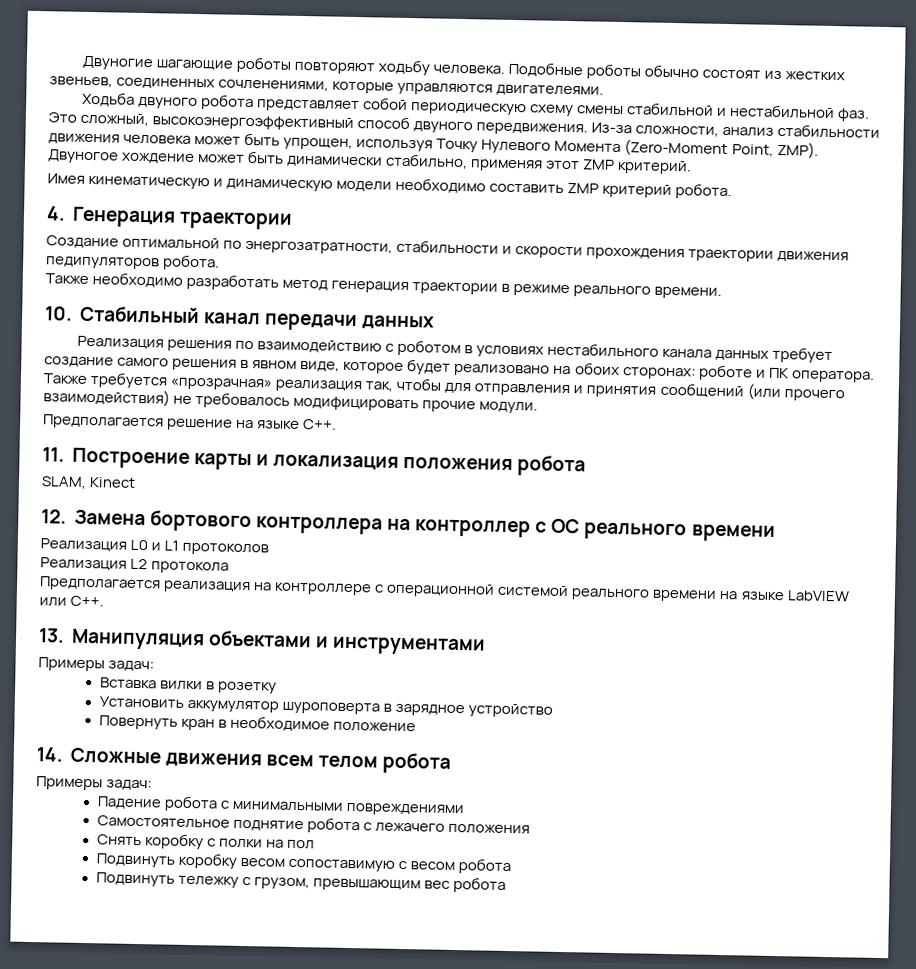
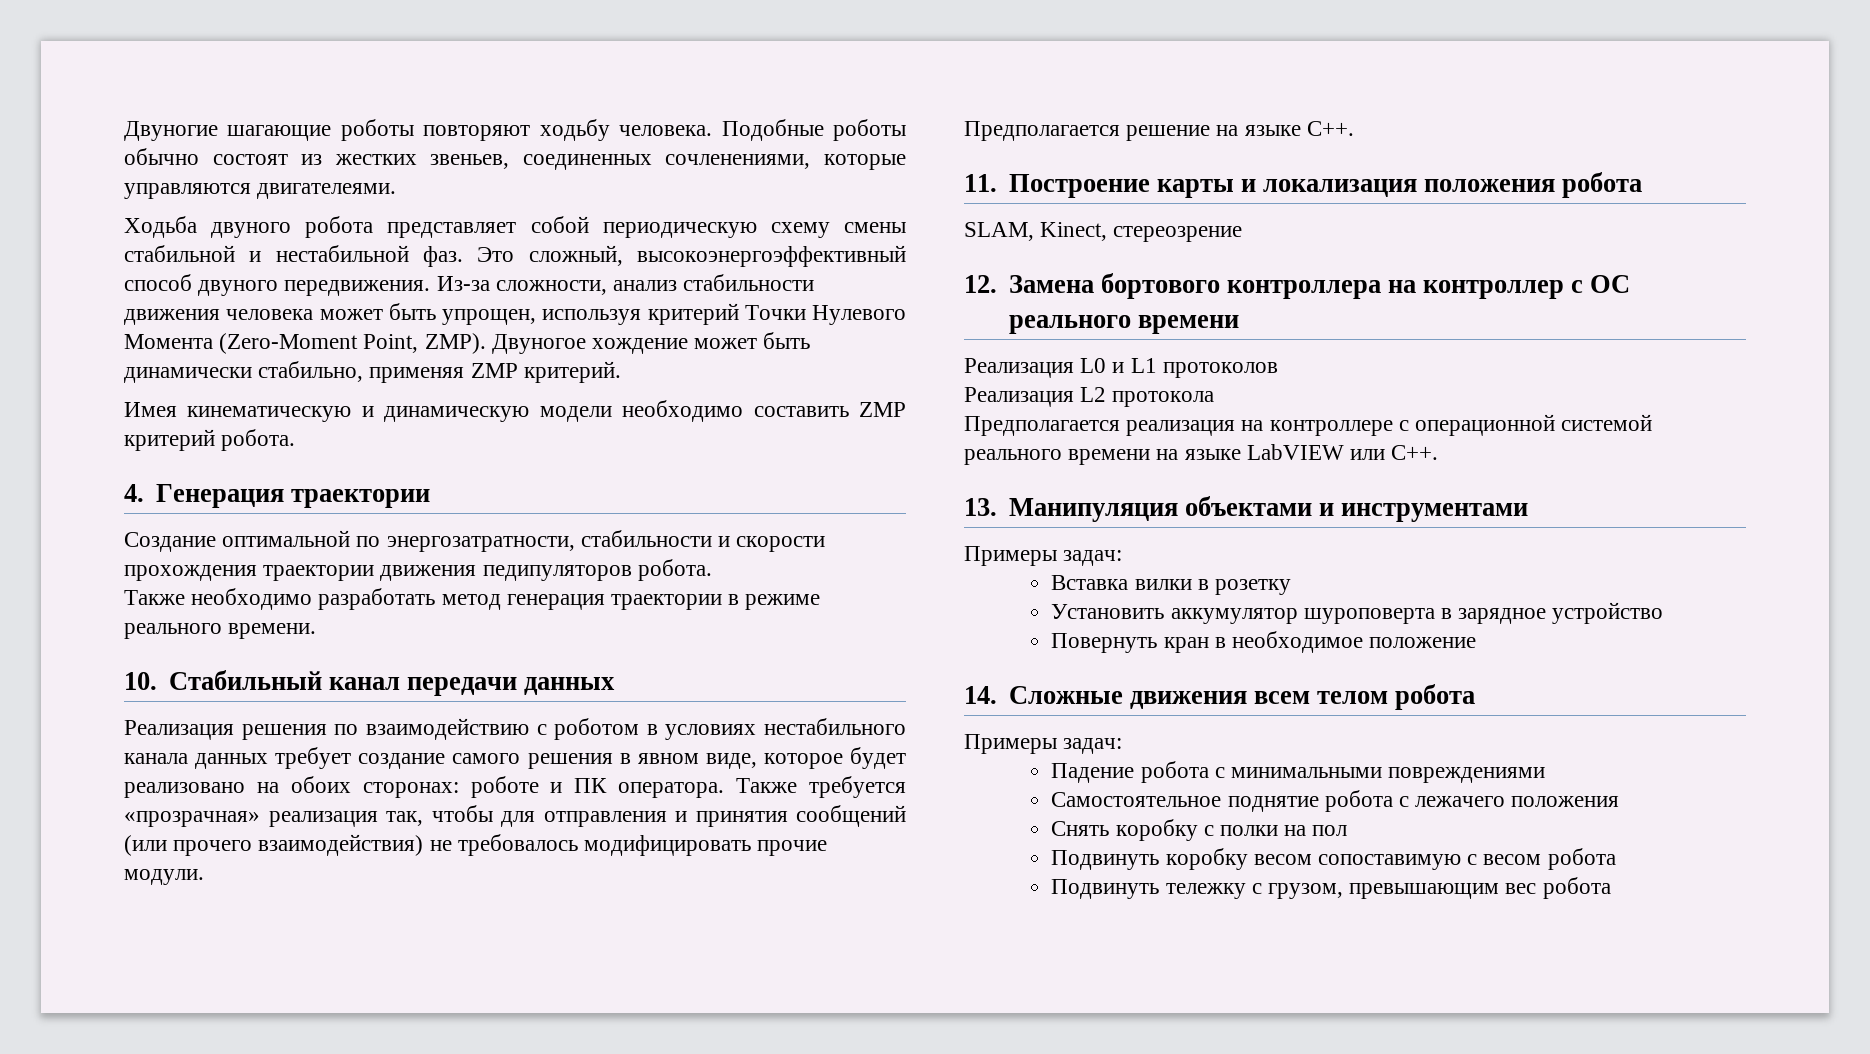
[436,138,479,153] Точку -> [647,303,806,325] критерий Точки
[545,160,581,170] этот -> (465, 375) none
[89,477,137,488] Kinect -> [1040,222,1243,242] Kinect, стереозрение

